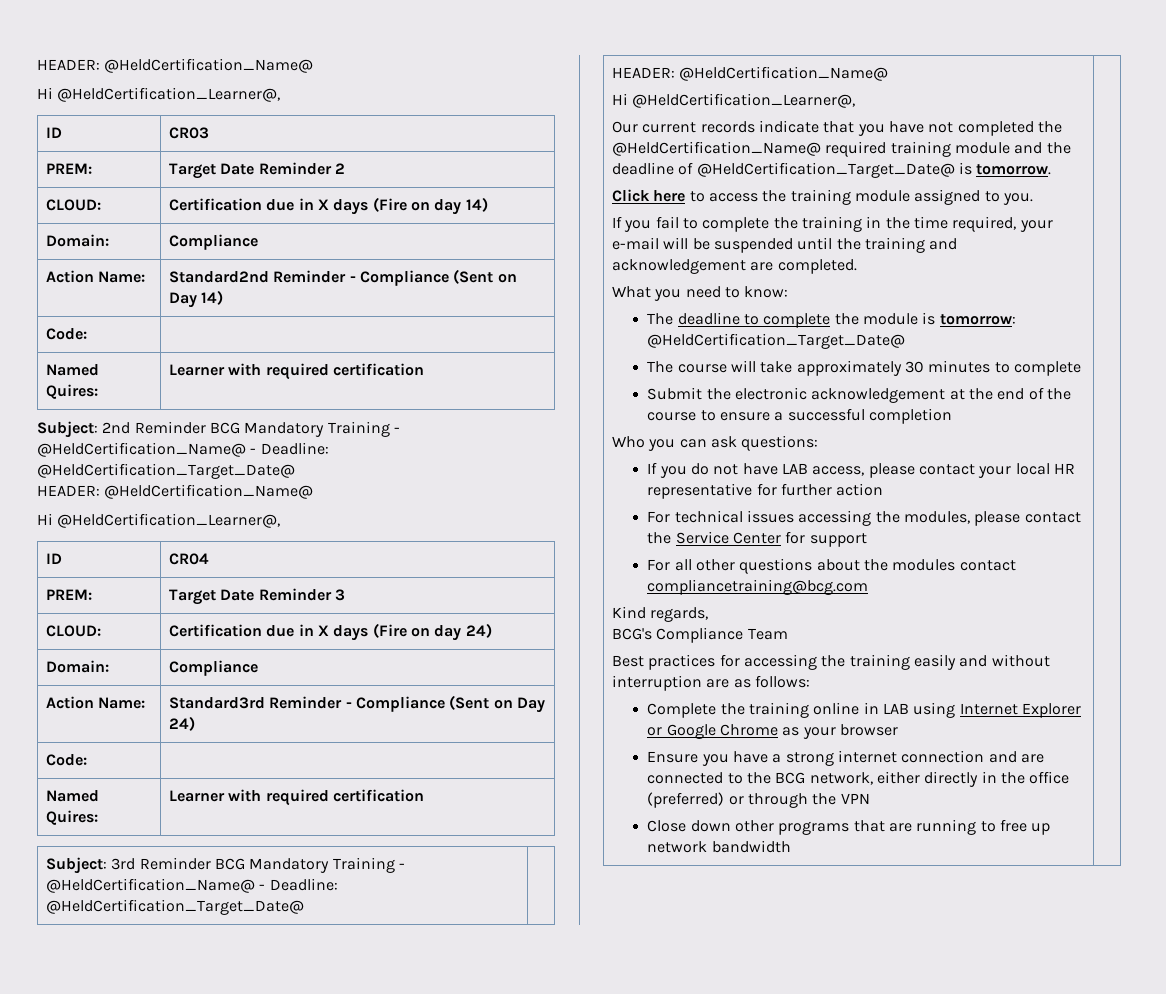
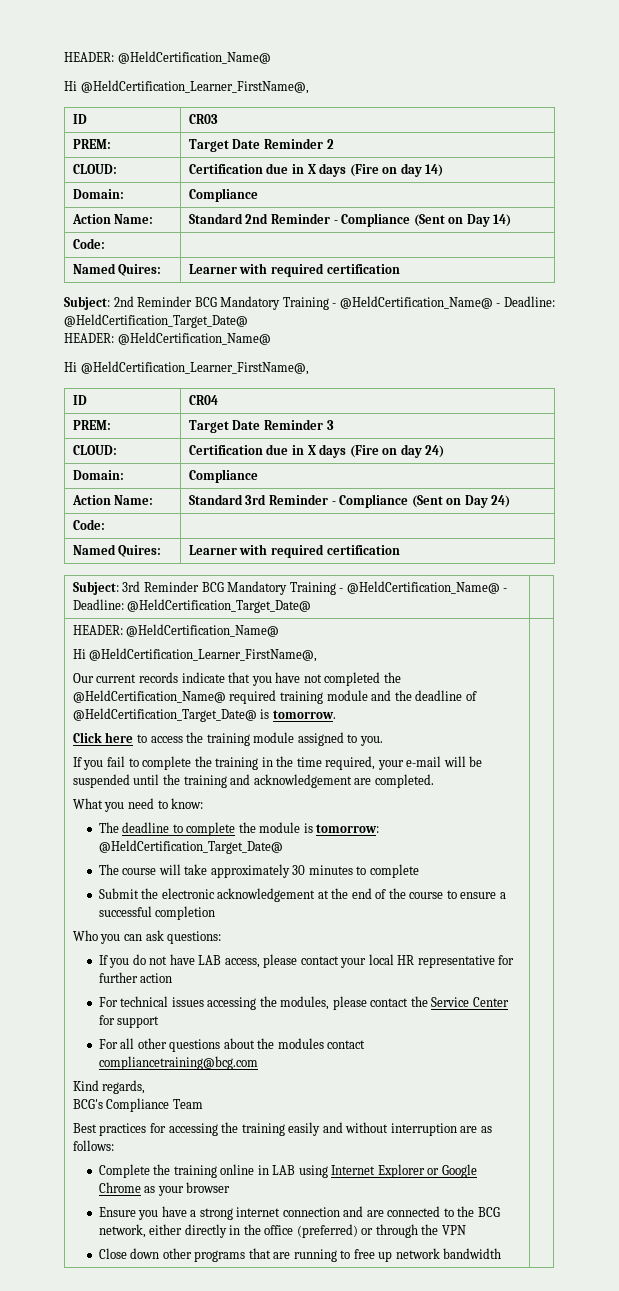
[37,58,314,73] [37,87,281,102] HEADER: @HeldCertification_Name@ // Hi @HeldCertification_Learner@, -> [64,51,271,64] [64,80,309,94] HEADER: @HeldCertification_Name@ // Hi @HeldCertification_Learner_FirstName@,
[169,271,270,283] Standard2nd -> [188,213,269,224] Standard 2nd
[57,513,281,528] @HeldCertification_Learner@, -> [80,361,309,375] @HeldCertification_Learner_FirstName@,
[169,697,266,709] Standard3rd -> [188,494,267,505] Standard 3rd
[632,93,856,108] @HeldCertification_Learner@, -> [89,648,318,662] @HeldCertification_Learner_FirstName@,

